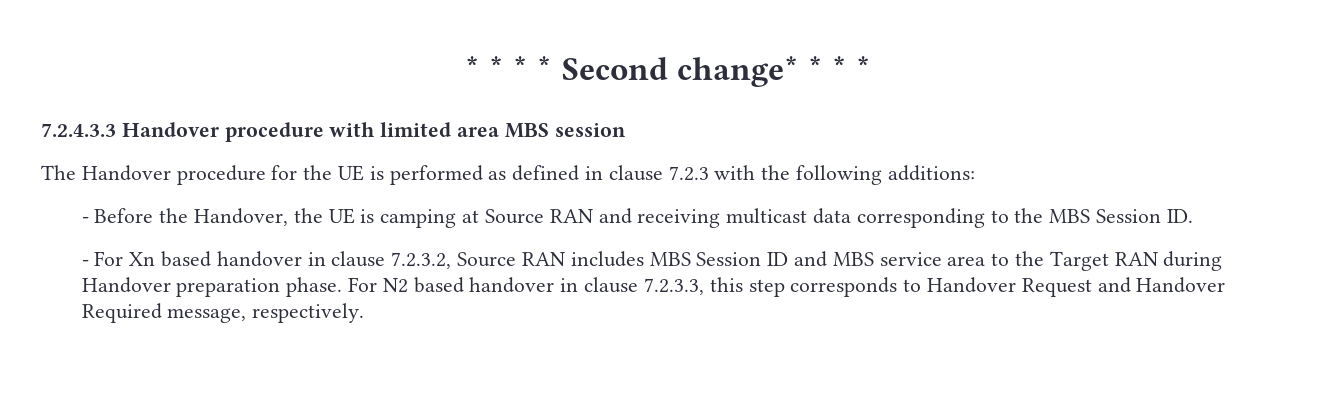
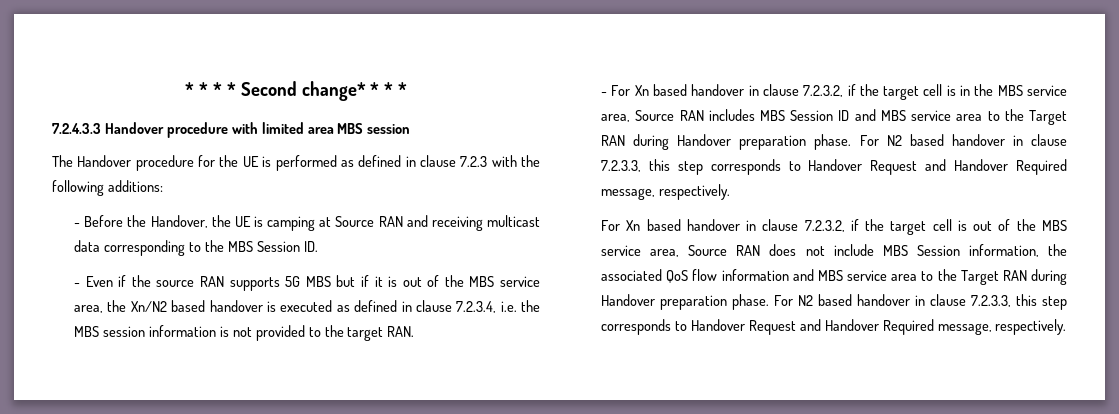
(1193, 216) none -> [74,275,540,291] [74,300,540,313] [74,325,415,341] // - Even if the source RAN supports 5G MBS but if it is out of the MBS service area, the Xn/N2 based handover is executed as defined in clause 7.2.3.4, i.e. the MBS session information is not provided to the target RAN.
(452, 260) none -> [847,84,1067,100] [601,114,631,122] if the target cell is in the MBS service area,
(365, 313) none -> [601,219,1067,235] [601,244,1067,257] [601,269,1067,285] [601,294,1067,310] [601,319,1067,335] // For Xn based handover in clause 7.2.3.2, if the target cell is out of the MBS service area, Source RAN does not include MBS Session information, the associated QoS flow information and MBS service area to the Target RAN during Handover preparation phase. For N2 based handover in clause 7.2.3.3, this step corresponds to Handover Request and Handover Required message, respectively.

